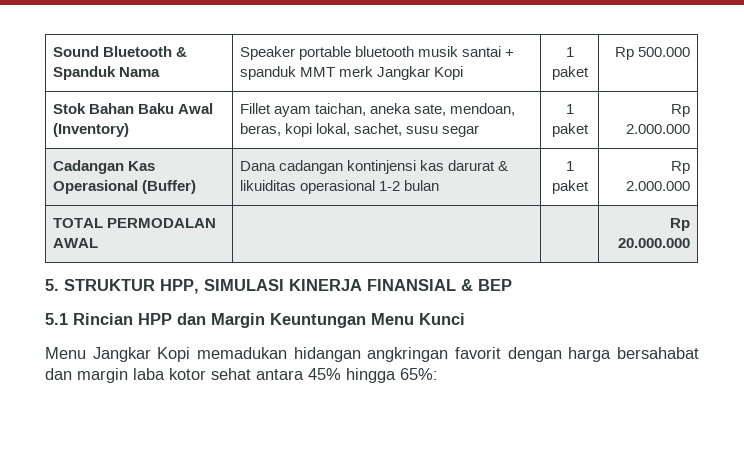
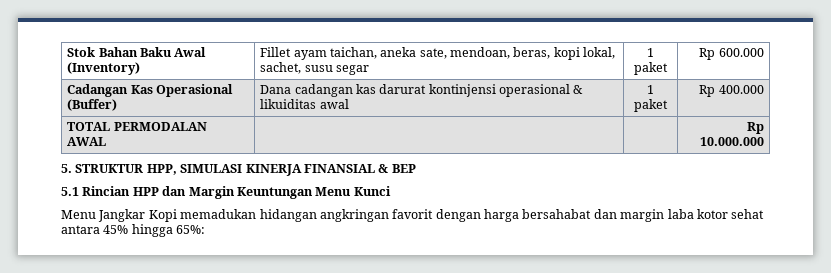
[52,46,187,57] [52,66,160,80] [239,46,514,60] [239,66,463,80] [565,47,574,57] [551,66,589,80] [615,47,691,60] Sound Bluetooth & Spanduk Nama | Speaker portable bluetooth musik santai + spanduk MMT merk Jangkar Kopi | 1 paket | Rp 500.000 // -> (67, 52) none
[626,124,691,134] 2.000.000 -> [718,48,764,57] 600.000
[346,160,416,174] kontinjensi -> (353, 90) none
[497,161,508,171] [239,180,439,194] [565,161,574,171] [551,180,589,194] [671,161,691,174] [626,181,691,191] & likuiditas operasional 1-2 bulan | 1 paket | Rp 2.000.000 -> [428,84,584,97] [260,99,349,109] [647,85,654,94] [634,99,668,112] [699,85,764,97] kontinjensi operasional & likuiditas awal | 1 paket | Rp 400.000
[618,238,691,248] 20.000.000 -> [699,137,764,146] 10.000.000

